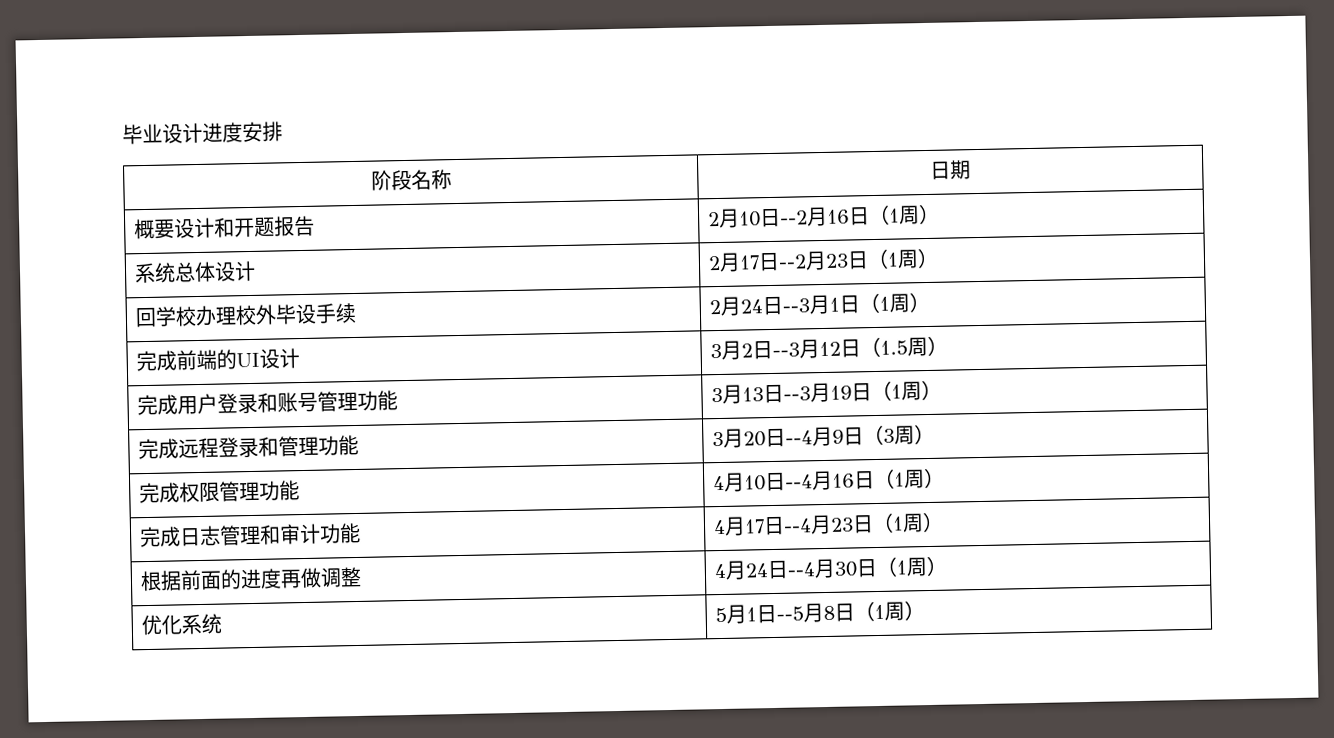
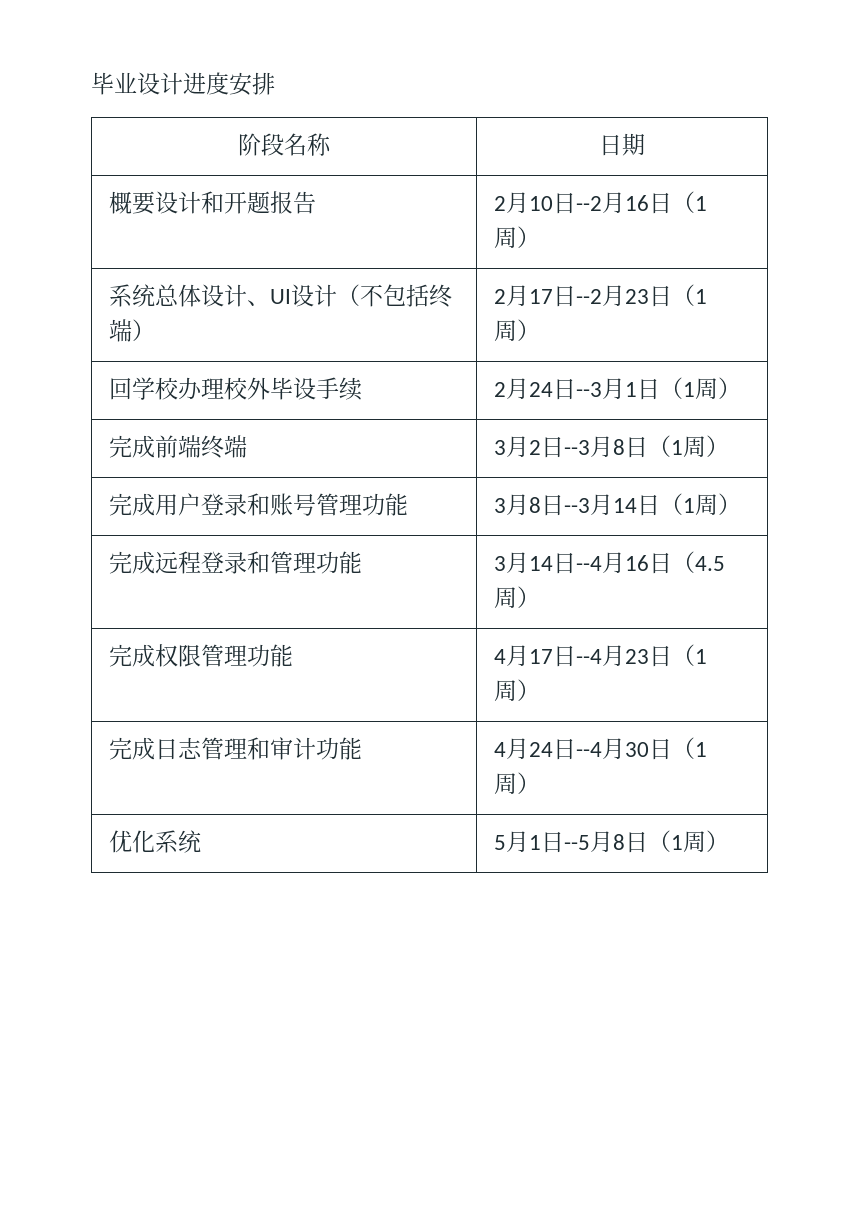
(257, 271) none -> [247,284,453,308] [109,319,156,342] 、UI设计（不包括终端）
[216,348,301,370] 的UI设计 -> [201,435,248,459] 终端
[819,336,909,358] 12日（1.5 -> [613,435,684,458] 8日（1
[742,382,853,404] 13日--3月19 -> [529,494,638,516] 8日--3月14
[743,424,896,448] 20日--4月9日（3 -> [529,551,726,574] 14日--4月16日（4.5
[744,470,856,492] 10日--4月16 -> [529,645,650,667] 17日--4月23
[713,511,945,536] [140,566,363,592] | 4月17日--4月23日（1周） // 根据前面的进度再做调整 -> (363, 748) none

